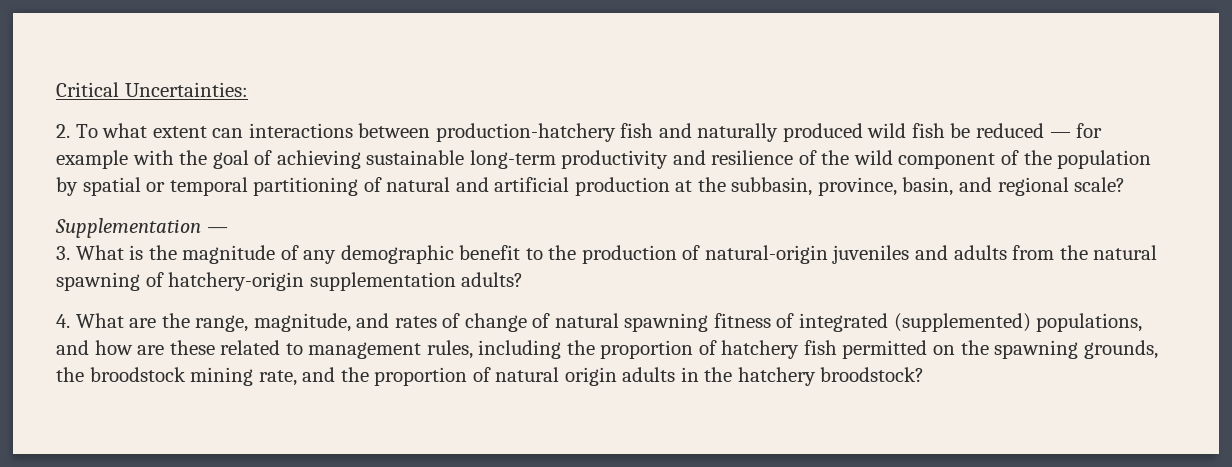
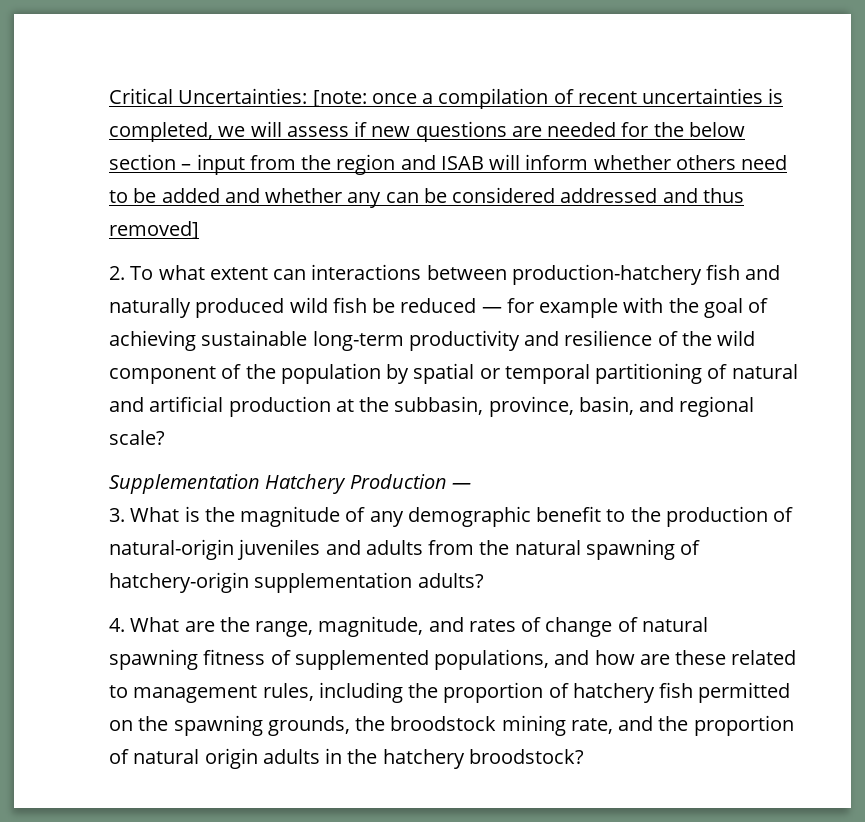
(248, 89) none -> [312,88,784,109] [109,121,745,142] [109,154,788,175] [109,187,744,208] [109,221,199,239] [note: once a compilation of recent uncertainties is completed, we will assess if new questions are needed for the below section – input from the region and ISAB will inform whether others need to be added and whether any can be considered addressed and thus removed]
(201, 228) none -> [265,474,447,494] Hatchery Production
[799,313,1031,332] integrated (supplemented) -> [294,650,429,670] supplemented

